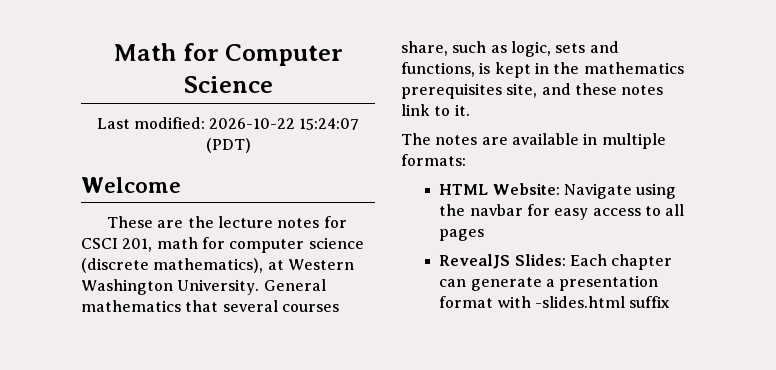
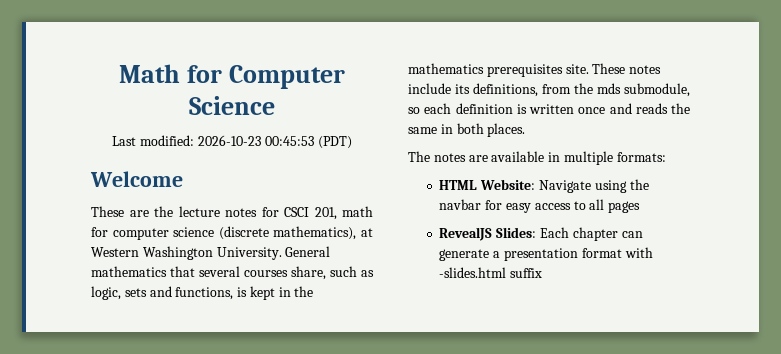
[209,118,360,130] 2026-10-22 15:24:07 -> [198,135,314,146] 2026-10-23 00:45:53
[506,83,664,98] [401,104,470,116] site, and these notes link to it. -> [565,63,662,74] [408,83,690,97] [408,103,690,114] [408,123,526,137] site. These notes include its definitions, from the mds submodule, so each definition is written once and reads the same in both places.

